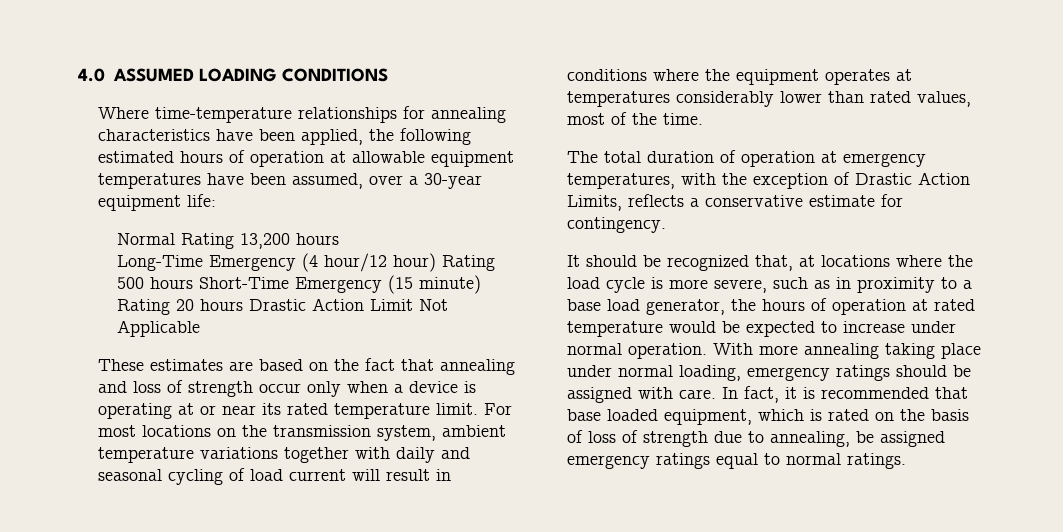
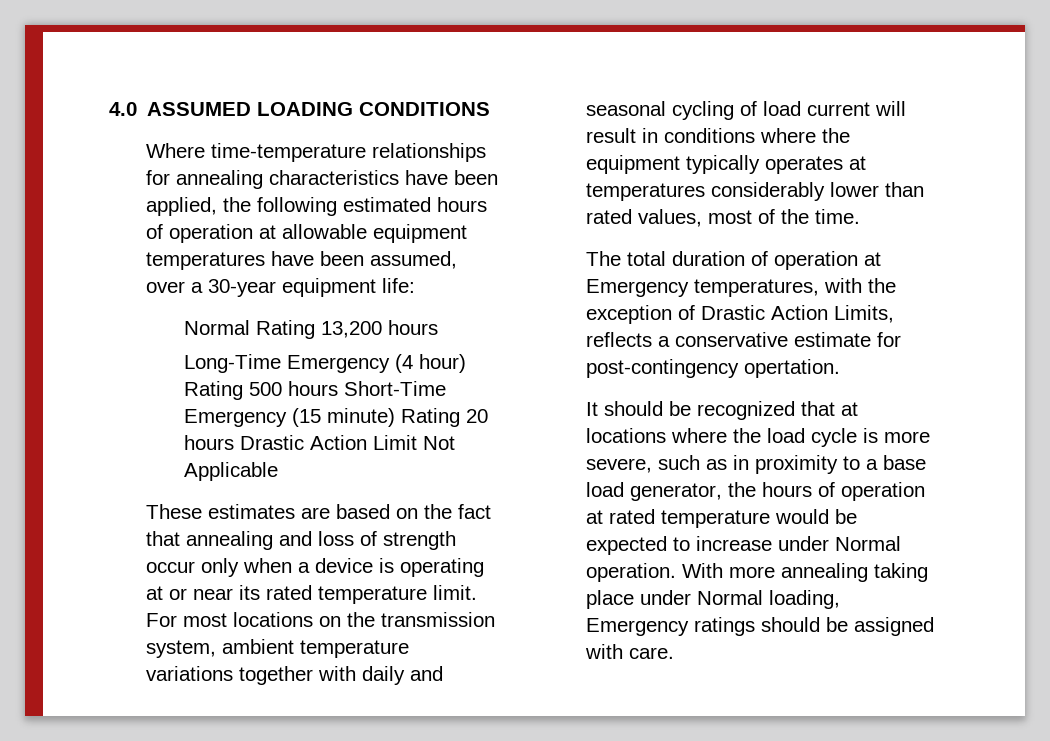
[324,253,388,272] hour/12 -> (413, 363) none
(819, 77) none -> [686,155,761,174] typically
[842,153,926,167] emergency -> [586,279,690,297] Emergency
[566,217,666,233] contingency. -> [586,359,841,378] post-contingency opertation.
[754,255,793,271] that, -> [801,401,836,416] that
[566,343,622,355] normal -> [835,536,902,551] Normal
[617,365,830,381] normal loading, emergency -> [697,590,841,609] [586,618,690,636] Normal loading, Emergency
[721,386,968,403] [566,409,969,425] [566,430,945,447] [566,453,906,469] In fact, it is recommended that base loaded equipment, which is rated on the basis of loss of strength due to annealing, be assigned emergency ratings equal to normal ratings. -> (675, 653) none

